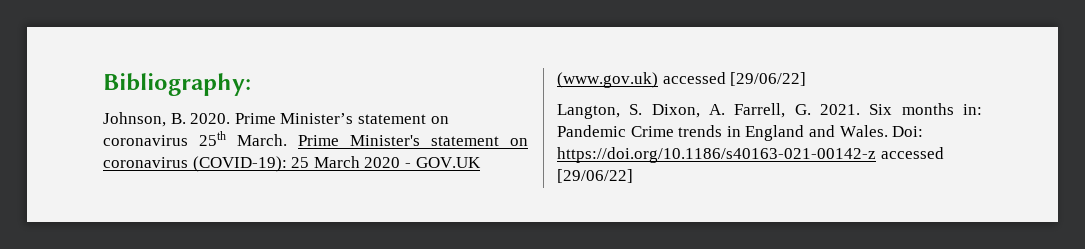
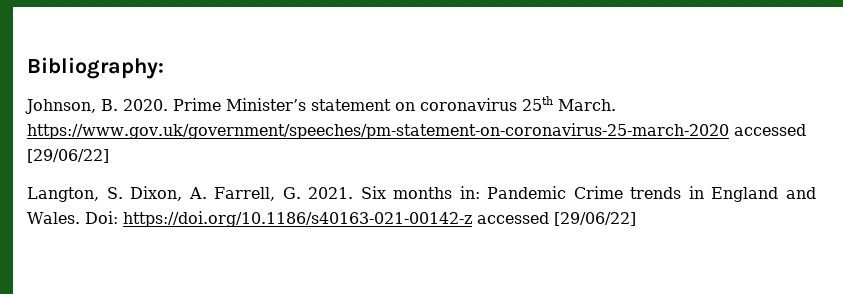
[298,135,528,146] [103,156,481,172] [557,72,658,88] Prime Minister's statement on coronavirus (COVID-19): 25 March 2020 - GOV.UK (www.gov.uk) -> [27,123,729,139] https://www.gov.uk/government/speeches/pm-statement-on-coronavirus-25-march-2020

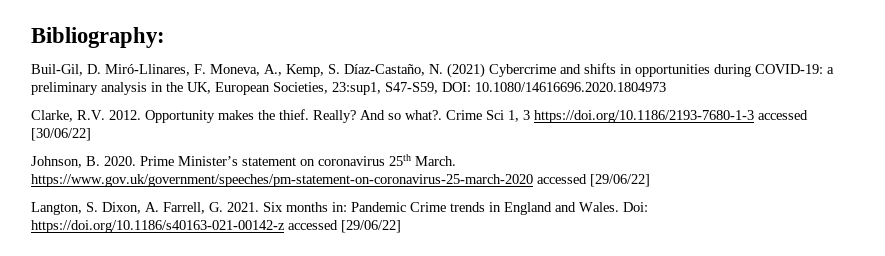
(164, 68) none -> [31,63,834,78] [31,82,666,95] [31,109,808,123] [31,128,91,141] // Buil-Gil, D. Miró-Llinares, F. Moneva, A., Kemp, S. Díaz-Castaño, N. (2021) Cybercrime and shifts in opportunities during COVID-19: a preliminary analysis in the UK, European Societies, 23:sup1, S47-S59, DOI: 10.1080/14616696.2020.1804973 // Clarke, R.V. 2012. Opportunity makes the thief. Really? And so what?. Crime Sci 1, 3 https://doi.org/10.1186/2193-7680-1-3 accessed [30/06/22]

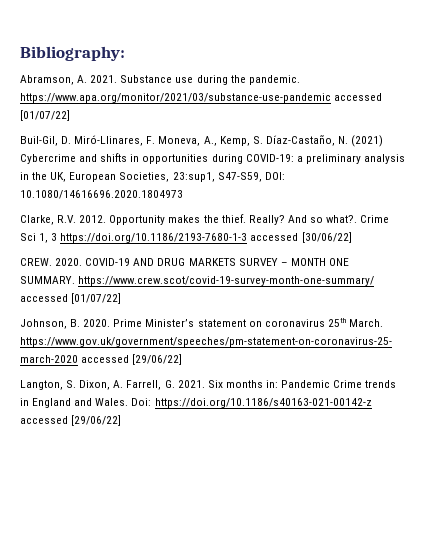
(165, 37) none -> [20,75,300,85] [20,93,383,103] [20,110,70,121] // Abramson, A. 2021. Substance use during the pandemic. https://www.apa.org/monitor/2021/03/substance-use-pandemic accessed [01/07/22]
(91, 134) none -> [20,258,349,266] [20,276,375,286] [20,293,122,304] // CREW. 2020. COVID-19 AND DRUG MARKETS SURVEY – MONTH ONE SUMMARY. https://www.crew.scot/covid-19-survey-month-one-summary/ accessed [01/07/22]

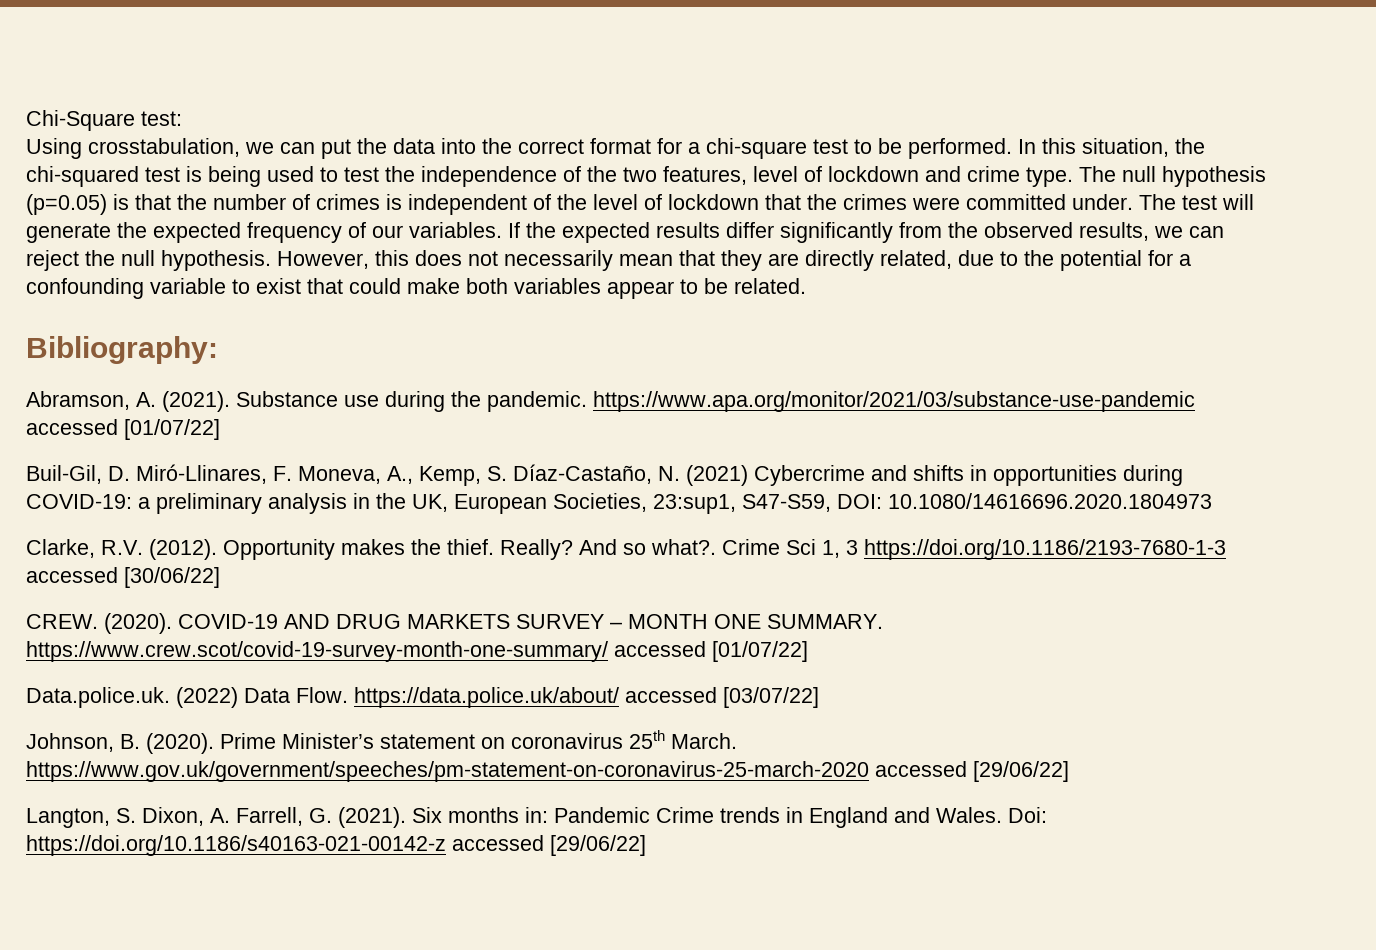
(20, 53) none -> [26,110,182,131] [26,138,1205,159] [26,166,1266,187] [26,194,1254,215] [26,222,1224,243] [26,250,1191,271] [26,278,806,299] Chi-Square test: // Using crosstabulation, we can put the data into the correct format for a chi-square test to be performed. In this situation, the chi-squared test is being used to test the independence of the two features, level of lockdown and crime type. The null hypothesis (p=0.05) is that the number of crimes is independent of the level of lockdown that the crimes were committed under. The test will generate the expected frequency of our variables. If the expected results differ significantly from the observed results, we can reject the null hypothesis. However, this does not necessarily mean that they are directly related, due to the potential for a confounding variable to exist that could make both variables appear to be related. //
[90,75,118,83] 2021. -> [162,391,230,412] (2021).
[79,215,107,223] 2012. -> [149,539,217,560] (2012).
[55,258,83,266] 2020. -> [104,613,172,634] (2020).
(122, 298) none -> [26,687,819,708] // Data.police.uk. (2022) Data Flow. https://data.police.uk/about/ accessed [03/07/22]
[83,319,111,327] 2020. -> [146,733,214,754] (2020).
[177,380,205,388] 2021. -> [338,807,406,828] (2021).

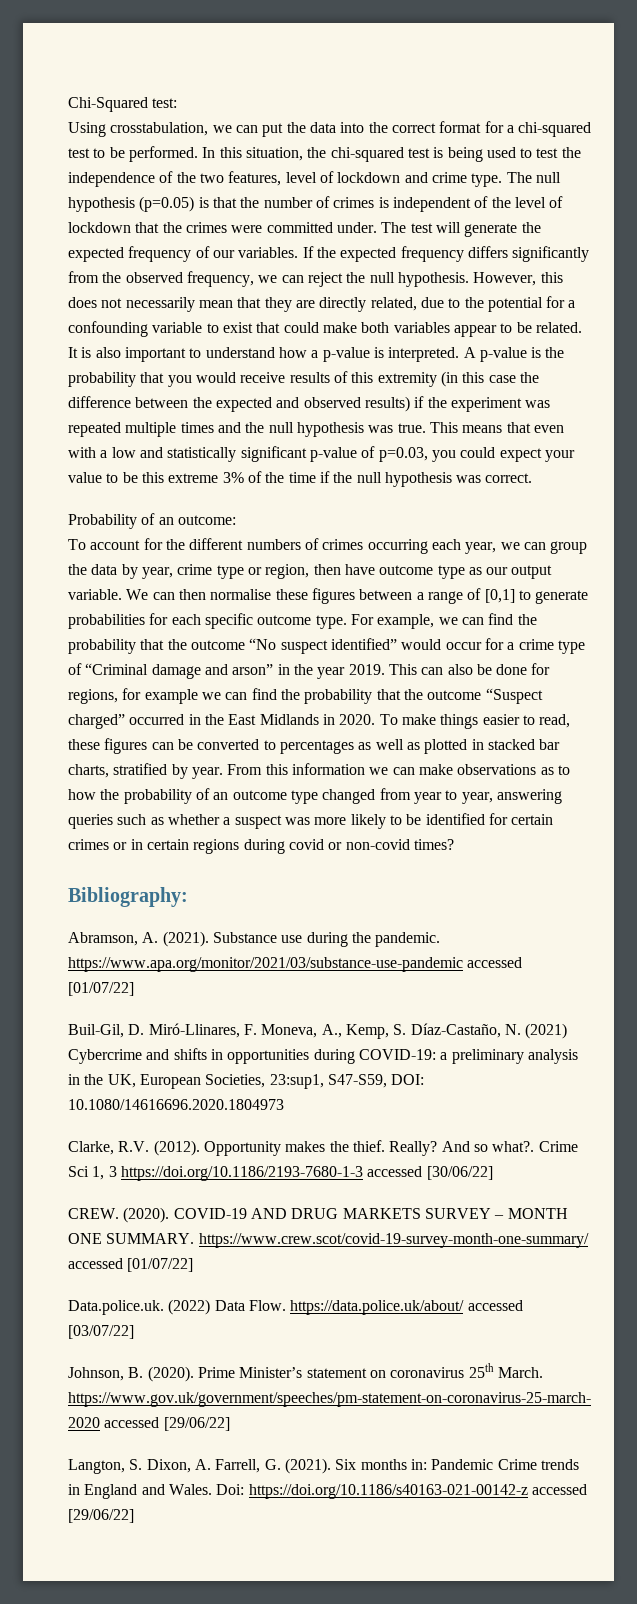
[26,110,135,131] Chi-Square -> [68,97,148,112] Chi-Squared
[706,138,807,159] chi-square -> [518,122,592,137] chi-squared
[656,222,774,238] results differ -> [400,246,508,262] frequency differs
[1079,222,1149,241] results, -> [186,271,254,287] frequency,
(806, 286) none -> [68,347,565,362] [68,371,539,387] [68,396,551,412] [68,422,564,437] [68,446,575,462] [68,471,533,487] [68,513,236,529] [68,538,588,554] [68,564,553,579] [68,588,589,604] [68,613,537,629] [68,638,585,654] [68,663,551,679] [68,688,543,704] [68,714,571,729] [68,738,561,754] [68,763,570,779] [68,788,562,804] [68,813,554,829] [68,839,454,854] It is also important to understand how a p-value is interpreted. A p-value is the probability that you would receive results of this extremity (in this case the difference between the expected and observed results) if the experiment was repeated multiple times and the null hypothesis was true. This means that even with a low and statistically significant p-value of p=0.03, you could expect your value to be this extreme 3% of the time if the null hypothesis was correct. // Probability of an outcome: // To account for the different numbers of crimes occurring each year, we can group the data by year, crime type or region, then have outcome type as our output variable. We can then normalise these figures between a range of [0,1] to generate probabilities for each specific outcome type. For example, we can find the probability that the outcome “No suspect identified” would occur for a crime type of “Criminal damage and arson” in the year 2019. This can also be done for regions, for example we can find the probability that the outcome “Suspect charged” occurred in the East Midlands in 2020. To make things easier to read, these figures can be converted to percentages as well as plotted in stacked bar charts, stratified by year. From this information we can make observations as to how the probability of an outcome type changed from year to year, answering queries such as whether a suspect was more likely to be identified for certain crimes or in certain regions during covid or non-covid times?

